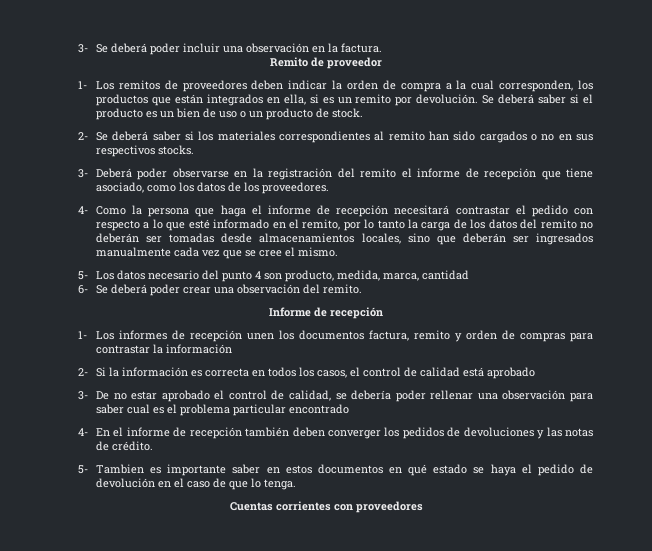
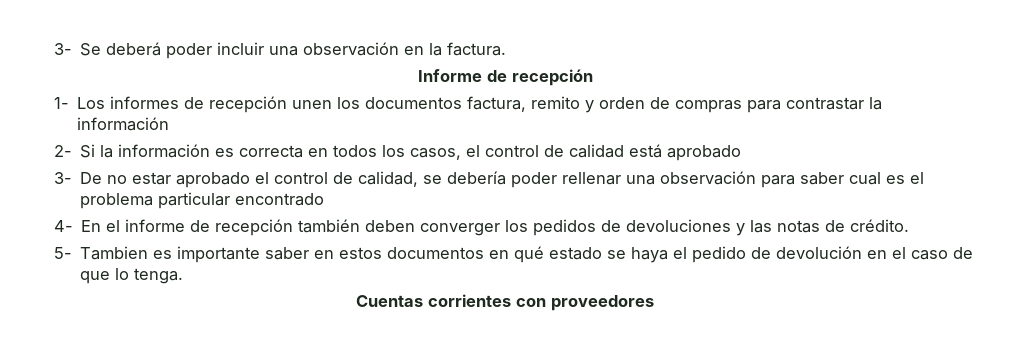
[270,57,382,69] [77,80,593,92] [96,94,593,106] [96,108,364,120] [77,131,593,143] [96,145,195,157] [77,168,593,180] [96,182,330,194] [77,205,593,217] [96,219,593,231] [96,233,593,245] [96,247,339,259] [77,270,470,282] [77,284,363,296] // Remito de proveedor // 1- Los remitos de proveedores deben indicar la orden de compra a la cual corresponden, los productos que están integrados en ella, si es un remito por devolución. Se deberá saber si el producto es un bien de uso o un producto de stock. // 2- Se deberá saber si los materiales correspondientes al remito han sido cargados o no en sus respectivos stocks. // 3- Deberá poder observarse en la registración del remito el informe de recepción que tiene asociado, como los datos de los proveedores. // 4- Como la persona que haga el informe de recepción necesitará contrastar el pedido con respecto a lo que esté informado en el remito, por lo tanto la carga de los datos del remito no deberán ser tomadas desde almacenamientos locales, sino que deberán ser ingresados manualmente cada vez que se cree el mismo. // 5- Los datos necesario del punto 4 son producto, medida, marca, cantidad // 6- Se deberá poder crear una observación del remito. -> (506, 49) none

